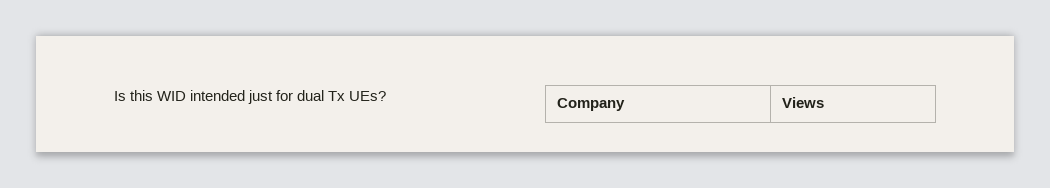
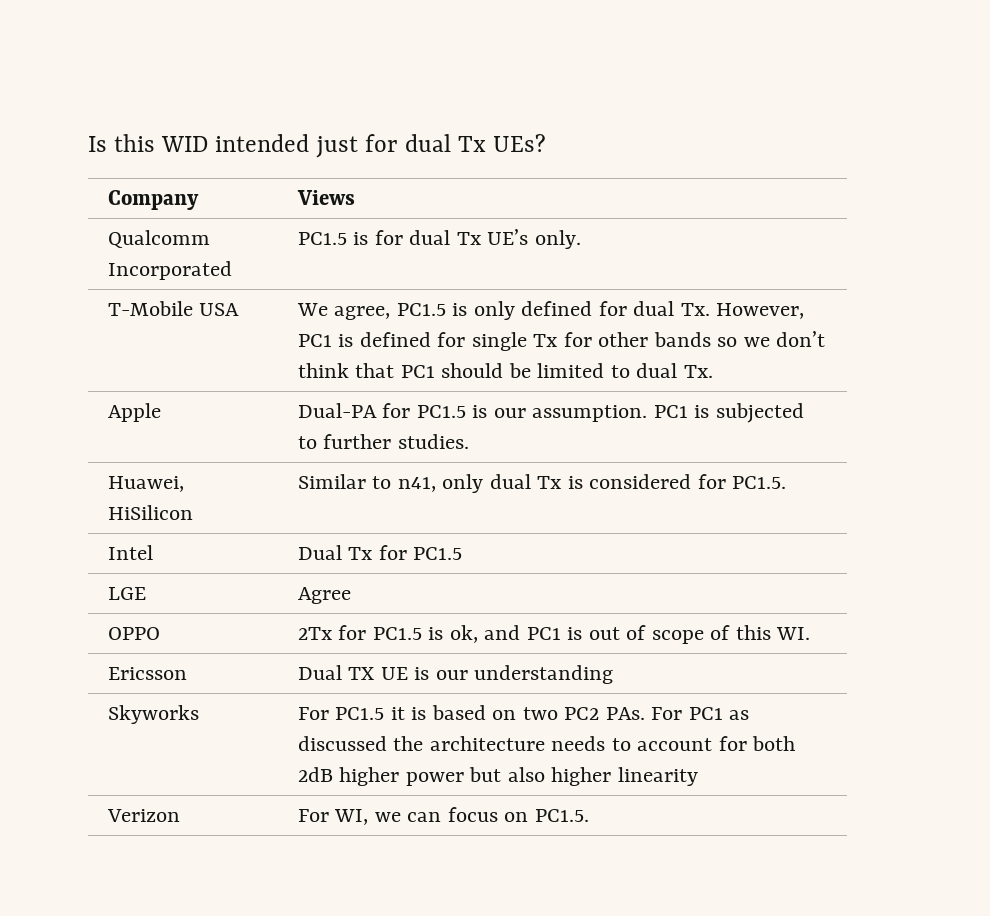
(824, 102) none -> [107,230,210,248] [107,261,232,280] [297,229,581,249] [107,301,240,316] [296,301,805,320] [297,331,826,351] [297,363,713,378] [107,403,161,422] [297,403,804,423] [297,434,469,449] [107,476,184,492] [107,505,193,520] [297,474,787,493] [107,545,153,560] [297,545,463,560] [107,587,146,600] [297,587,351,604] [107,627,160,640] [297,625,811,644] [107,667,187,680] [297,665,614,684] [107,705,199,724] [297,705,750,720] [297,736,796,751] [297,767,698,786] [106,809,180,822] [297,807,589,825] // Qualcomm Incorporated | PC1.5 is for dual Tx UE’s only. // T-Mobile USA | We agree, PC1.5 is only defined for dual Tx. However, PC1 is defined for single Tx for other bands so we don’t think that PC1 should be limited to dual Tx. // Apple | Dual-PA for PC1.5 is our assumption. PC1 is subjected to further studies. // Huawei, HiSilicon | Similar to n41, only dual Tx is considered for PC1.5. // Intel | Dual Tx for PC1.5 // LGE | Agree // OPPO | 2Tx for PC1.5 is ok, and PC1 is out of scope of this WI. // Ericsson | Dual TX UE is our understanding // Skyworks | For PC1.5 it is based on two PC2 PAs. For PC1 as discussed the architecture needs to account for both 2dB higher power but also higher linearity // Verizon | For WI, we can focus on PC1.5.

